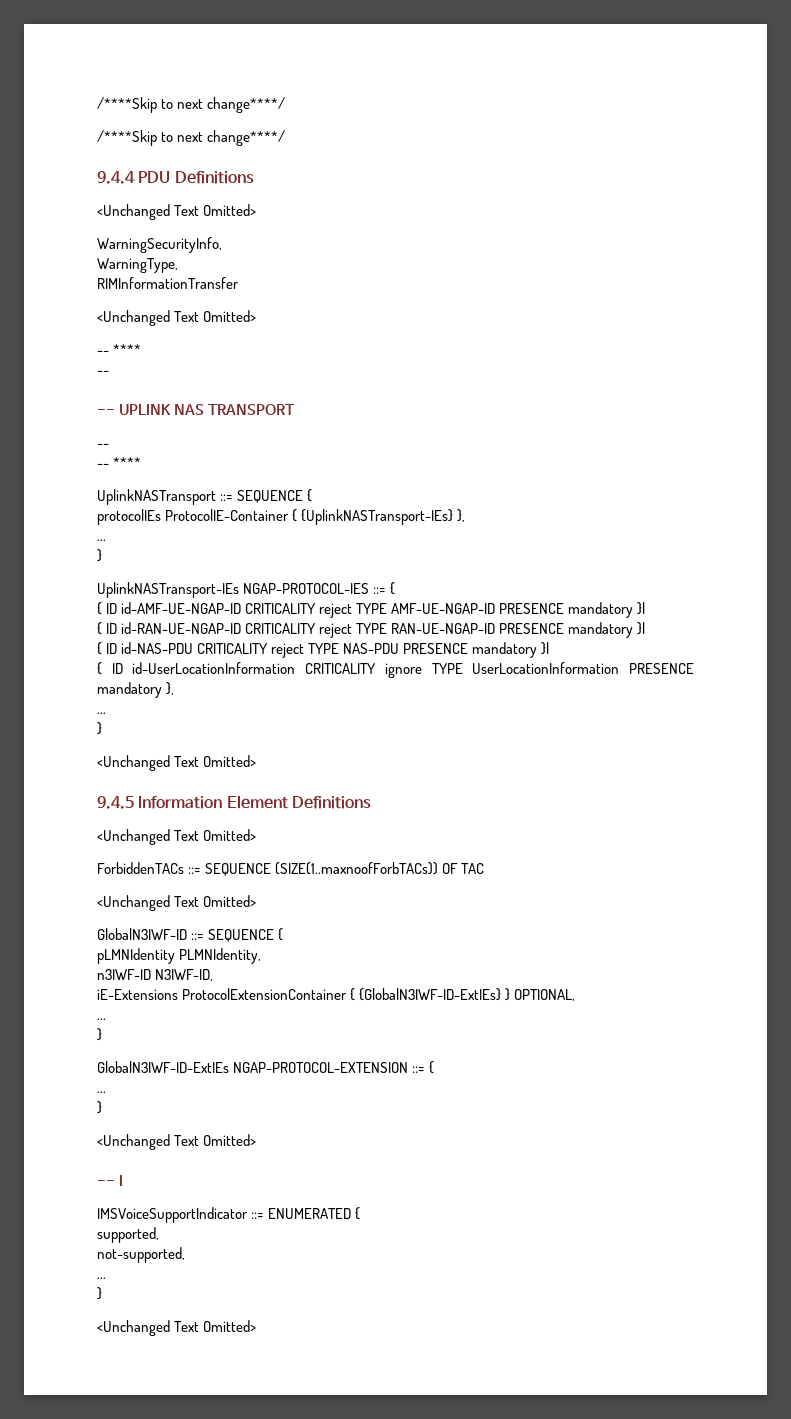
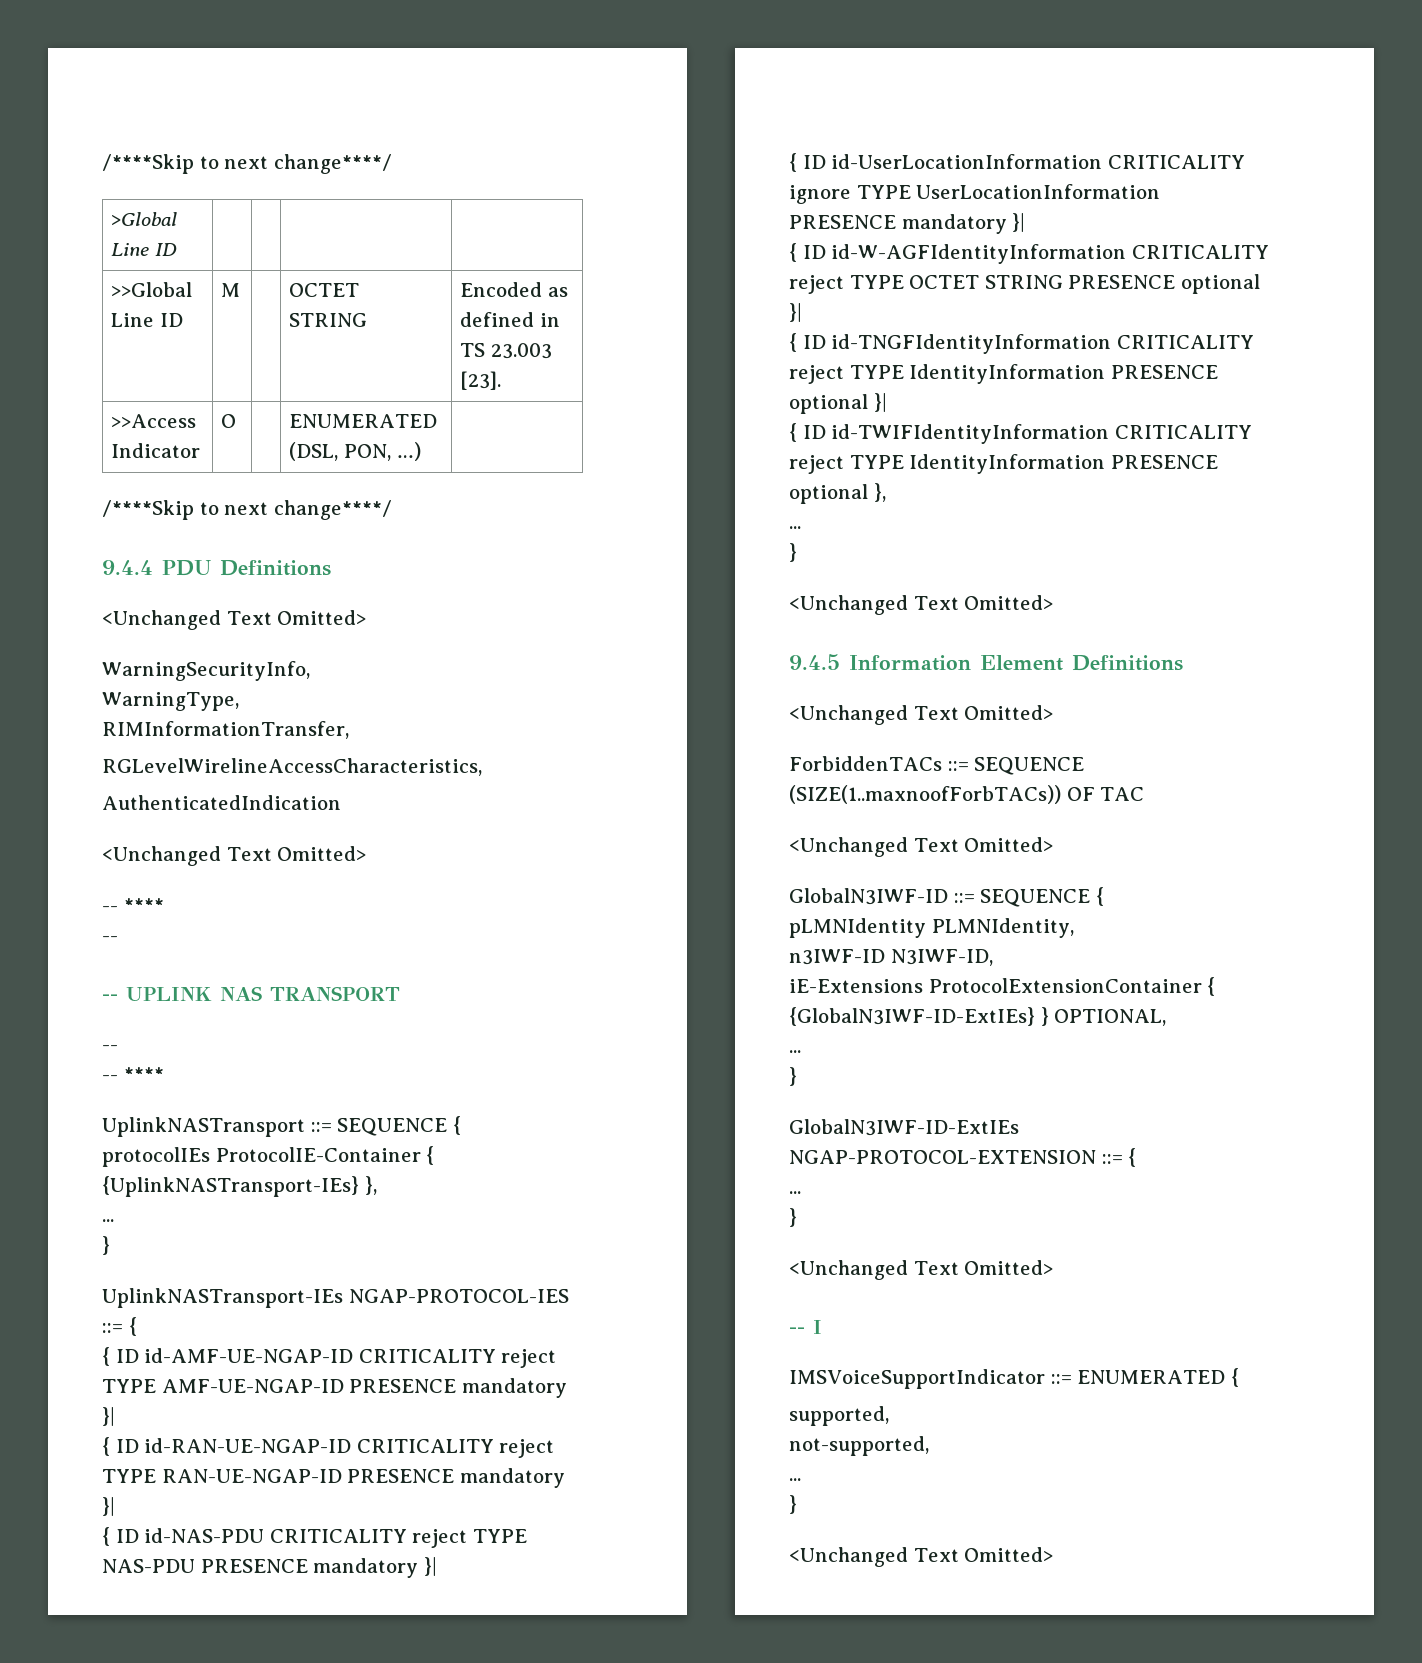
[97,97,286,113] /****Skip to next change****/ -> [102,154,392,174] [111,212,178,226] [111,243,177,256] [111,282,193,297] [111,313,183,327] [221,283,241,297] [289,283,360,297] [289,313,368,327] [460,282,568,297] [460,312,560,327] [460,343,552,359] [460,371,502,390] [111,414,197,428] [111,443,201,458] [221,414,237,428] [289,414,438,428] [289,442,421,461] /****Skip to next change****/ // >Global Line ID | | | | // >>Global Line ID | M | | OCTET STRING | Encoded as defined in TS 23.003 [23]. // >>Access Indicator | O | | ENUMERATED (DSL, PON, …) |
[97,277,239,289] RIMInformationTransfer -> [102,721,349,739] [102,758,482,776] [102,795,341,810] RIMInformationTransfer, // RGLevelWirelineAccessCharacteristics, // AuthenticatedIndication
(162, 690) none -> [1012,213,1026,232] [789,243,1269,264] [789,274,1260,294] [789,303,802,322] [789,333,1254,354] [789,364,1218,384] [789,393,887,414] [789,423,1252,444] [789,454,1218,474] [789,484,868,504] }| // { ID id-W-AGFIdentityInformation CRITICALITY reject TYPE OCTET STRING PRESENCE optional }| // { ID id-TNGFIdentityInformation CRITICALITY reject TYPE IdentityInformation PRESENCE optional }| // { ID id-TWIFIdentityInformation CRITICALITY reject TYPE IdentityInformation PRESENCE optional

